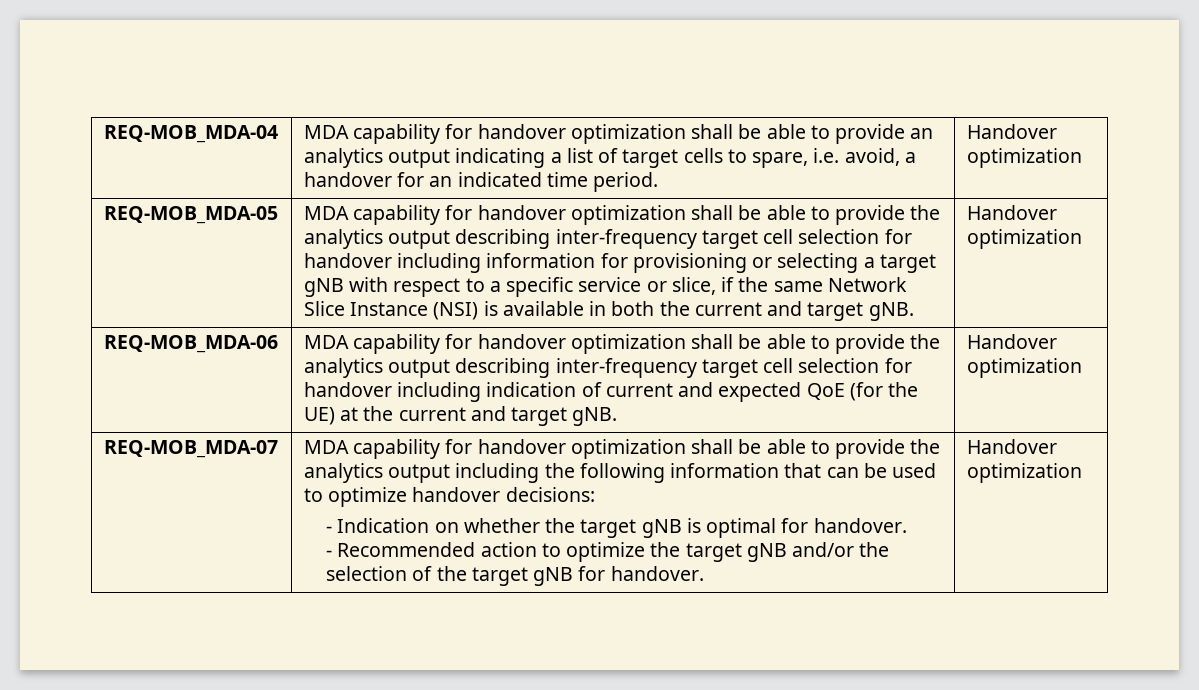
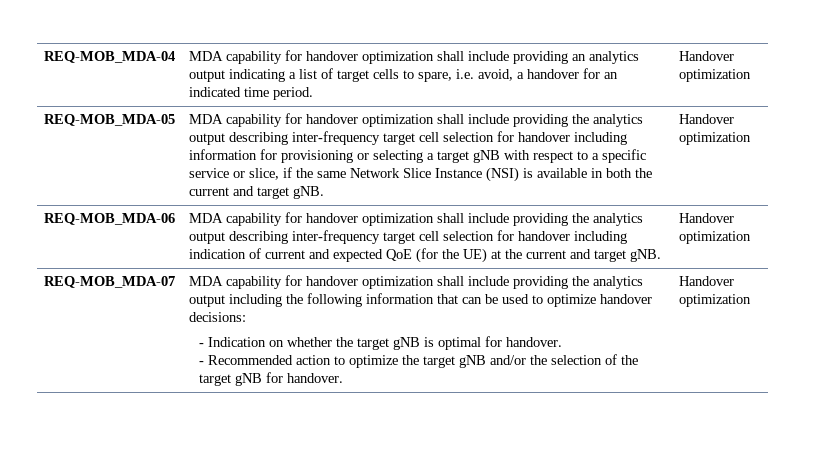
[738,124,906,144] be able to provide -> [467,51,568,64] include providing
[738,205,906,225] be able to provide -> [467,114,568,127] include providing
[738,334,906,354] be able to provide -> [467,213,568,226] include providing
[738,439,906,459] be able to provide -> [467,276,568,289] include providing

